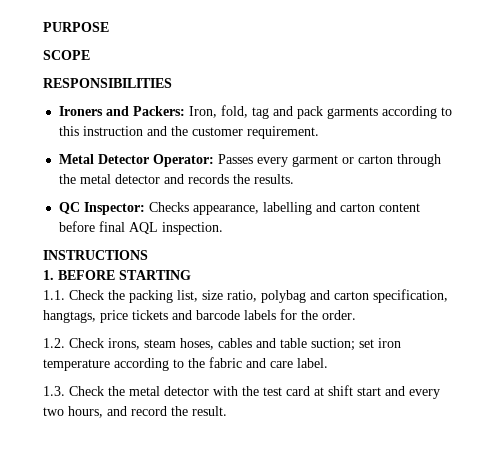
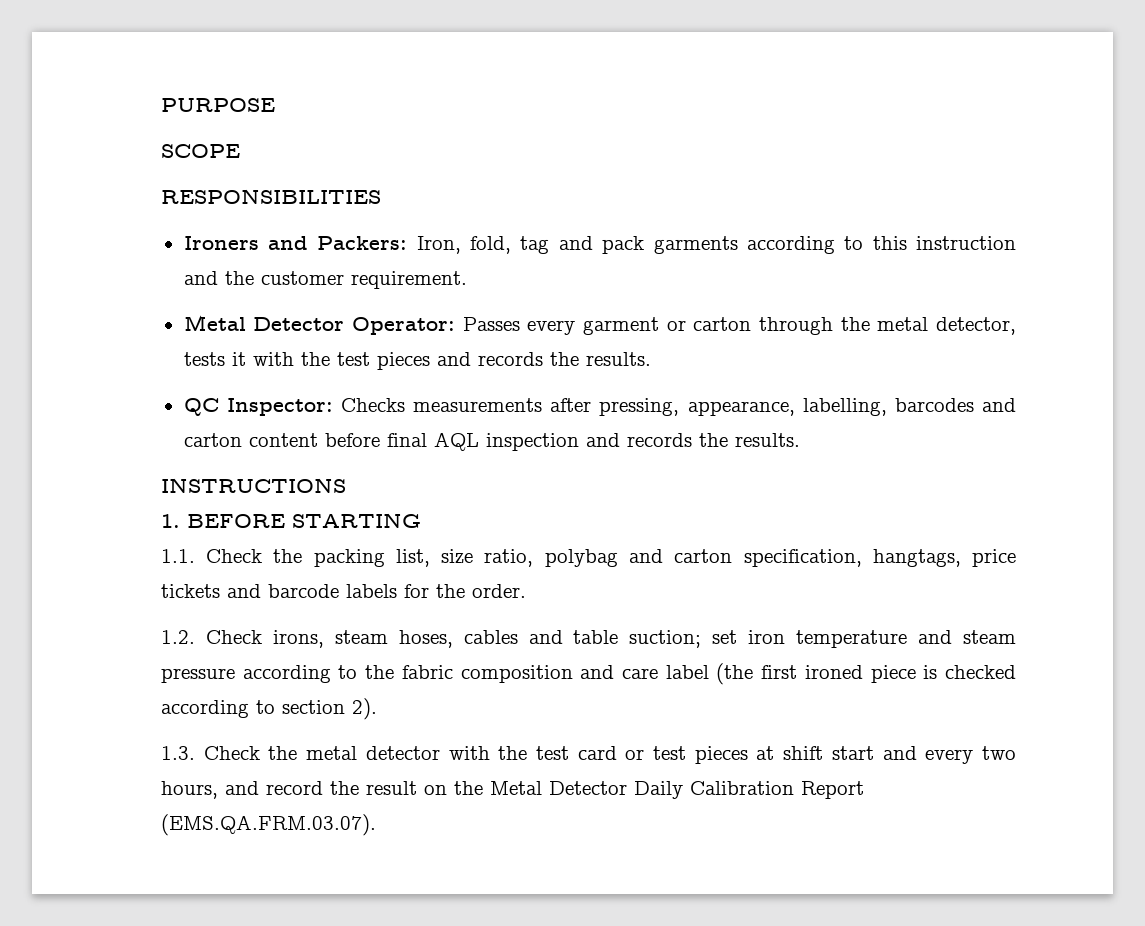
[114,174,160,184] detector -> [936,317,1016,335] [183,352,430,370] detector, tests it with the test pieces
[192,202,312,215] appearance, labelling -> [413,398,974,416] measurements after pressing, appearance, labelling, barcodes
[161,222,223,235] inspection. -> [485,433,800,451] inspection and records the results.
(111, 365) none -> [918,630,1016,644] [160,668,235,683] and steam pressure
(243, 362) none -> [460,665,573,683] composition
[297,358,329,368] label. -> [665,663,1017,685] [160,698,377,720] label (the first ironed piece is checked according to section 2).
(311, 391) none -> [625,746,748,764] or test pieces
[192,406,228,416] result. -> [365,781,864,799] [160,814,376,836] result on the Metal Detector Daily Calibration Report (EMS.QA.FRM.03.07).

